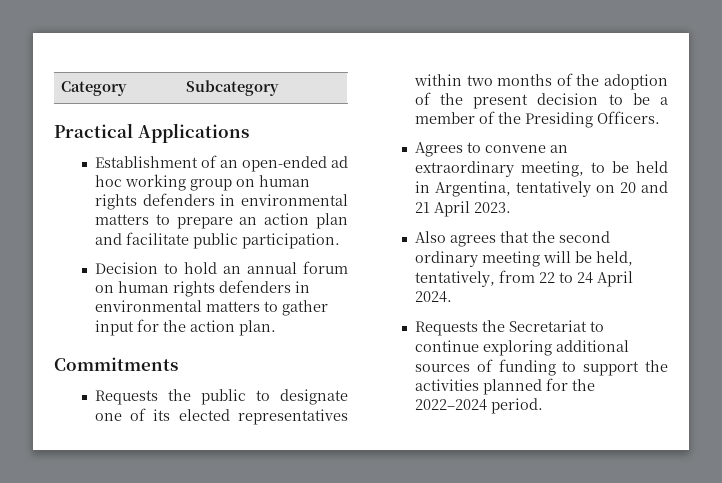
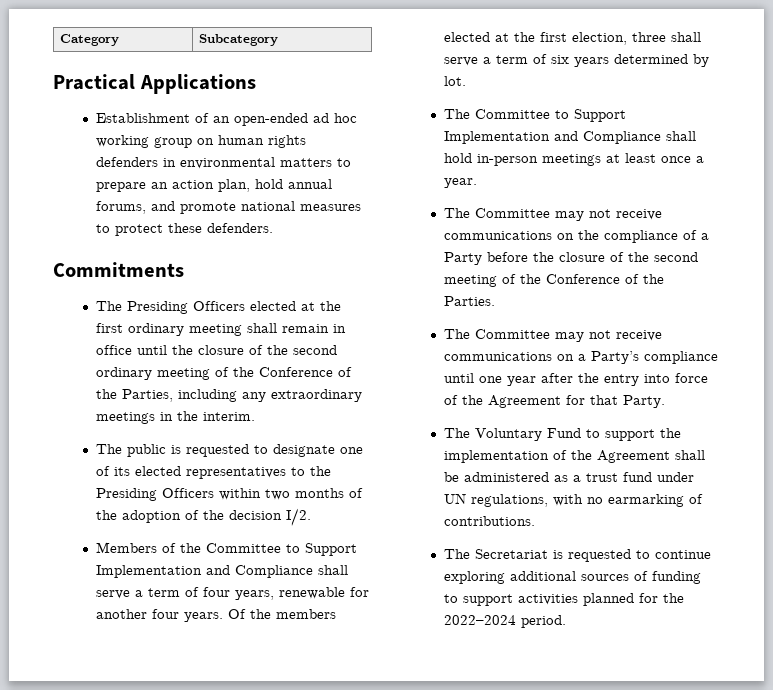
[316,213,348,229] [94,232,340,249] [94,261,348,274] [94,280,310,297] [94,300,328,316] [94,319,276,336] [54,357,178,371] [94,389,246,405] plan and facilitate public participation. // Decision to hold an annual forum on human rights defenders in environmental matters to gather input for the action plan. // Commitments // Requests the public -> [218,179,333,192] [96,201,362,214] [96,223,274,236] [53,262,184,277] [96,301,342,314] [96,323,347,336] [96,345,338,355] [96,367,353,380] [96,389,363,402] [96,411,256,424] [96,444,250,457] plan, hold annual forums, and promote national measures to protect these defenders. // Commitments // The Presiding Officers elected at the first ordinary meeting shall remain in office until the closure of the second ordinary meeting of the Conference of the Parties, including any extraordinary meetings in the interim. // The public is requested
(348, 417) none -> [291,466,332,476] [96,488,215,501] to the Presiding Officers
[473,93,668,109] [414,111,660,128] [414,142,568,157] [414,161,668,177] [414,181,668,197] [414,201,511,217] [414,231,610,247] [414,251,633,267] [414,270,633,287] [414,291,452,303] [414,320,587,336] present decision to be a member of the Presiding Officers. // Agrees to convene an extraordinary meeting, to be held in Argentina, tentatively on 20 and 21 April 2023. // Also agrees that the second ordinary meeting will be held, tentatively, from 22 to 24 April 2024. // Requests the Secretariat -> [229,508,312,526] [96,542,358,556] [96,565,349,578] [96,587,370,600] [96,609,337,622] [444,32,702,45] [444,54,710,67] [444,76,467,86] [444,109,627,122] [444,131,697,144] [444,153,705,166] [444,178,478,188] [444,208,663,221] [444,230,710,243] [444,252,699,265] [444,274,665,287] [444,296,496,306] [444,329,663,342] [444,351,719,364] [444,373,709,386] [444,395,666,408] [444,428,682,441] [444,450,706,463] [444,472,695,482] [444,493,704,507] [444,516,536,526] [444,549,632,562] decision I/2. // Members of the Committee to Support Implementation and Compliance shall serve a term of four years, renewable for another four years. Of the members elected at the first election, three shall serve a term of six years determined by lot. // The Committee to Support Implementation and Compliance shall hold in-person meetings at least once a year. // The Committee may not receive communications on the compliance of a Party before the closure of the second meeting of the Conference of the Parties. // The Committee may not receive communications on a Party’s compliance until one year after the entry into force of the Agreement for that Party. // The Voluntary Fund to support the implementation of the Agreement shall be administered as a trust fund under UN regulations, with no earmarking of contributions. // The Secretariat is requested
[645,360,668,372] the -> (514, 600) none

